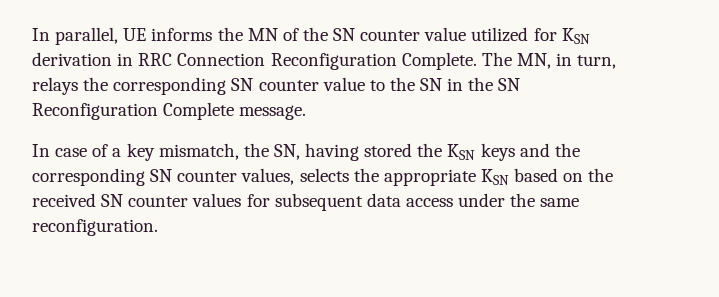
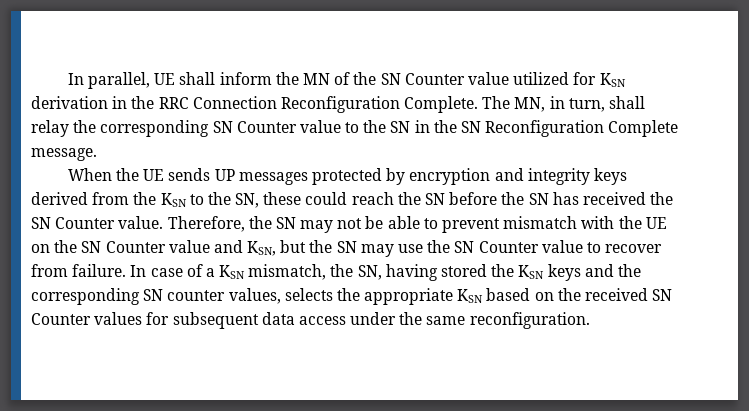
[151,28,213,41] informs -> [179,72,272,85] shall inform
[360,30,421,41] counter -> [404,73,465,85] Counter
(134, 59) none -> [131,96,155,109] the
[32,77,319,95] relays the corresponding SN counter -> [609,96,646,109] [31,120,297,137] shall relay the corresponding SN Counter
(307, 112) none -> [67,168,627,185] [31,192,674,208] [31,216,667,233] [31,240,663,257] [31,264,127,277] When the UE sends UP messages protected by encryption and integrity keys derived from the KSN to the SN, these could reach the SN before the SN has received the SN Counter value. Therefore, the SN may not be able to prevent mismatch with the UE on the SN Counter value and KSN, but the SN may use the SN Counter value to recover from failure.
[126,143,155,161] key -> [219,265,246,279] KSN
[128,196,189,207] counter -> [31,313,91,325] Counter

